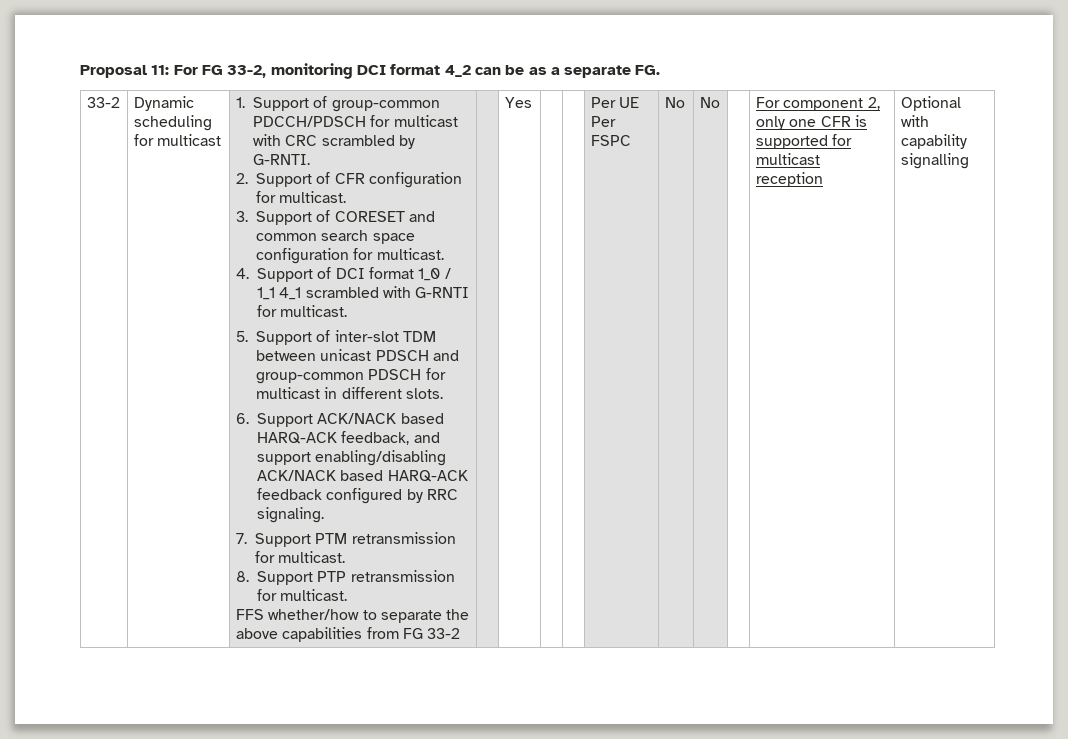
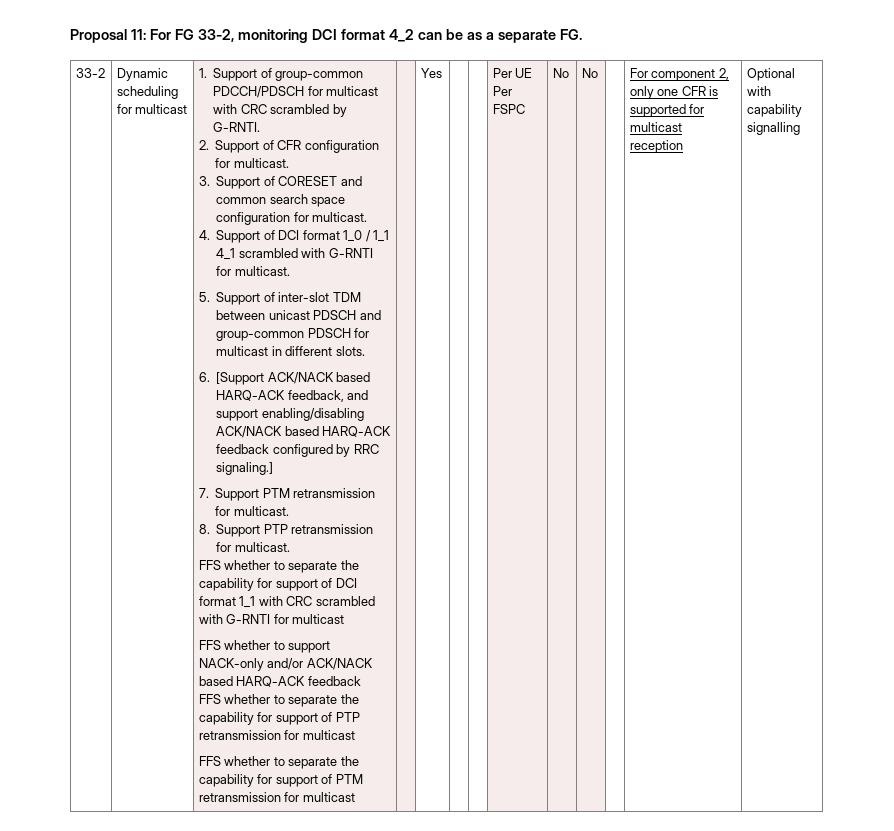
[256,413,313,427] Support -> [216,372,265,385] [Support
[256,507,324,523] signaling. -> [216,462,274,475] signaling.]
[268,609,470,623] [235,627,461,642] whether/how to separate the above capabilities from FG 33-2 -> [224,560,359,573] [198,578,357,591] [198,596,375,608] [198,614,345,624] [198,640,331,653] [198,658,373,671] [198,676,361,687] [198,694,359,707] [198,712,360,725] [198,730,355,740] [198,756,359,769] [198,774,363,787] [198,792,355,802] whether to separate the capability for support of DCI format 1_1 with CRC scrambled with G-RNTI for multicast // FFS whether to support NACK-only and/or ACK/NACK based HARQ-ACK feedback // FFS whether to separate the capability for support of PTP retransmission for multicast // FFS whether to separate the capability for support of PTM retransmission for multicast

